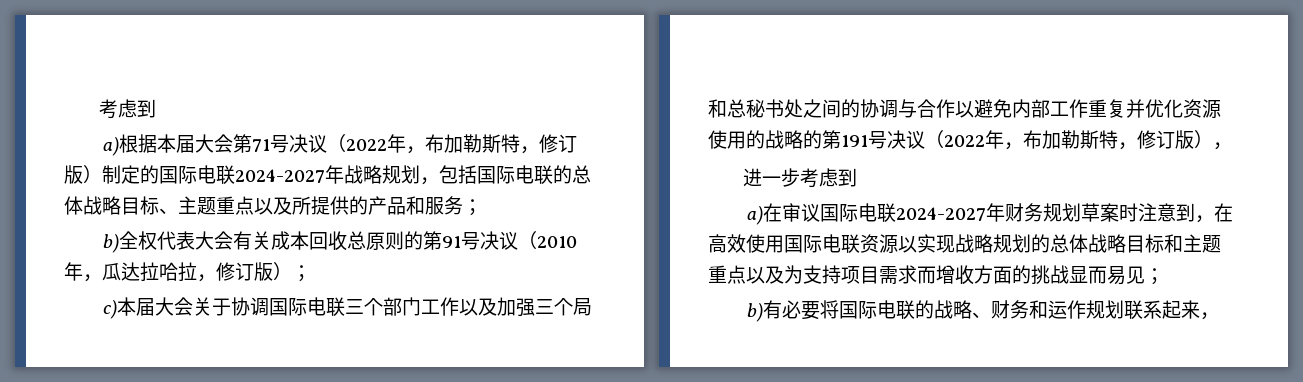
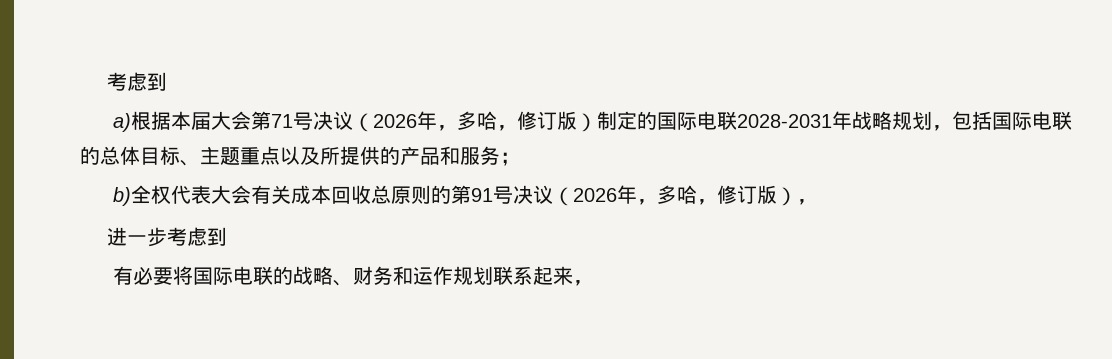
[345,134,520,154] 2022年，布加勒斯特 -> [373,111,498,131] 2026年，多哈
[235,169,325,183] 2024-2027 -> [737,114,833,128] 2028-2031
[83,196,121,215] 战略 -> (140, 155) none
[536,236,577,248] [64,262,311,282] [102,297,592,319] [708,99,1221,119] [708,130,1118,150] 2010年，瓜达拉哈拉，修订版）； // c)本届大会关于协调国际电联三个部门工作以及加强三个局和总秘书处之间的协调与合作以避免内部工作重复并优化资源使用的战略的第191号决议（2022年，布加勒斯特 -> [573,185,698,205] 2026年，多哈
[746,203,1233,225] [708,234,1221,254] [708,265,1164,285] [746,303,763,322] a)在审议国际电联2024-2027年财务规划草案时注意到，在高效使用国际电联资源以实现战略规划的总体战略目标和主题重点以及为支持项目需求而增收方面的挑战显而易见； // b) -> (228, 236) none

